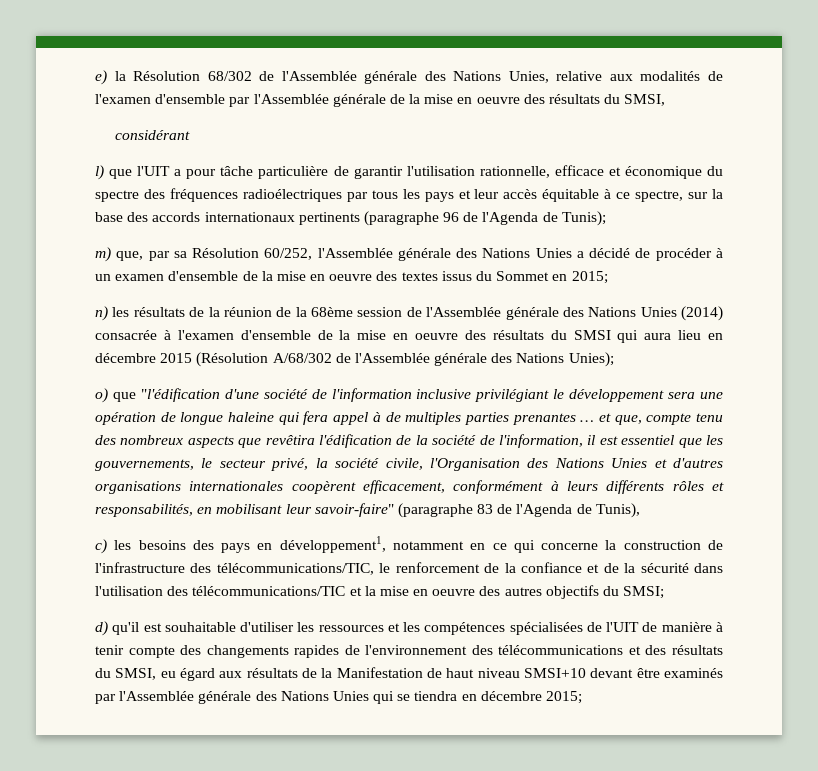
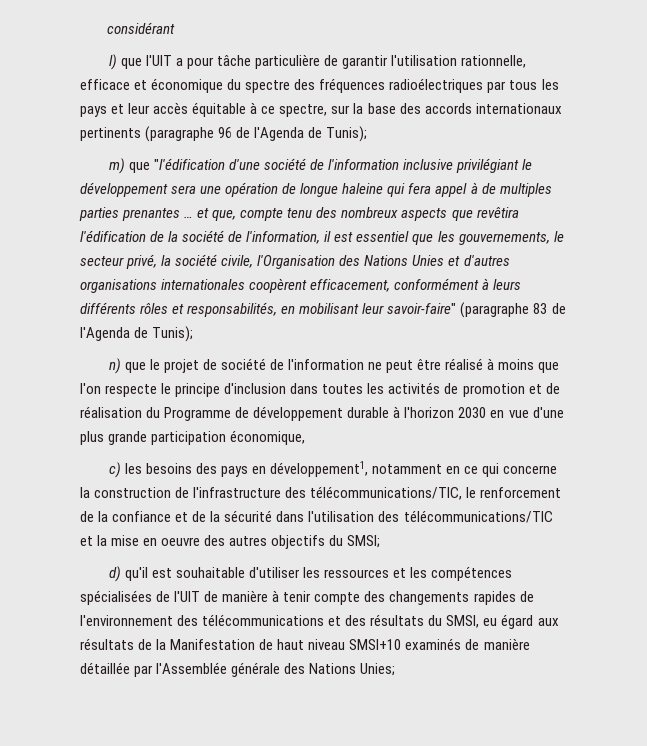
[95,70,724,85] [95,94,666,107] e) la Résolution 68/302 de l'Assemblée générale des Nations Unies, relative aux modalités de l'examen d'ensemble par l'Assemblée générale de la mise en oeuvre des résultats du SMSI, // -> (107, 28) none
[116,248,723,261] [95,271,608,284] [95,306,723,321] [95,330,723,343] [95,352,614,367] [95,388,108,403] que, par sa Résolution 60/252, l'Assemblée générale des Nations Unies a décidé de procéder à un examen d'ensemble de la mise en oeuvre des textes issus du Sommet en 2015; // n) les résultats de la réunion de la 68ème session de l'Assemblée générale des Nations Unies (2014) consacrée à l'examen d'ensemble de la mise en oeuvre des résultats du SMSI qui aura lieu en décembre 2015 (Résolution A/68/302 de l'Assemblée générale des Nations Unies); // o) -> (125, 166) none
[595,503,640,518] Tunis), -> [152,326,194,342] [108,358,560,374] [80,382,560,397] [80,406,564,421] [80,430,306,445] Tunis); // n) que le projet de société de l'information ne peut être réalisé à moins que l'on respecte le principe d'inclusion dans toutes les activités de promotion et de réalisation du Programme de développement durable à l'horizon 2030 en vue d'une plus grande participation économique,
[590,668,723,678] devant être examinés -> [405,638,530,650] [80,662,130,674] examinés de manière détaillée
[332,691,583,704] Unies qui se tiendra en décembre 2015; -> [360,663,396,676] Unies;

